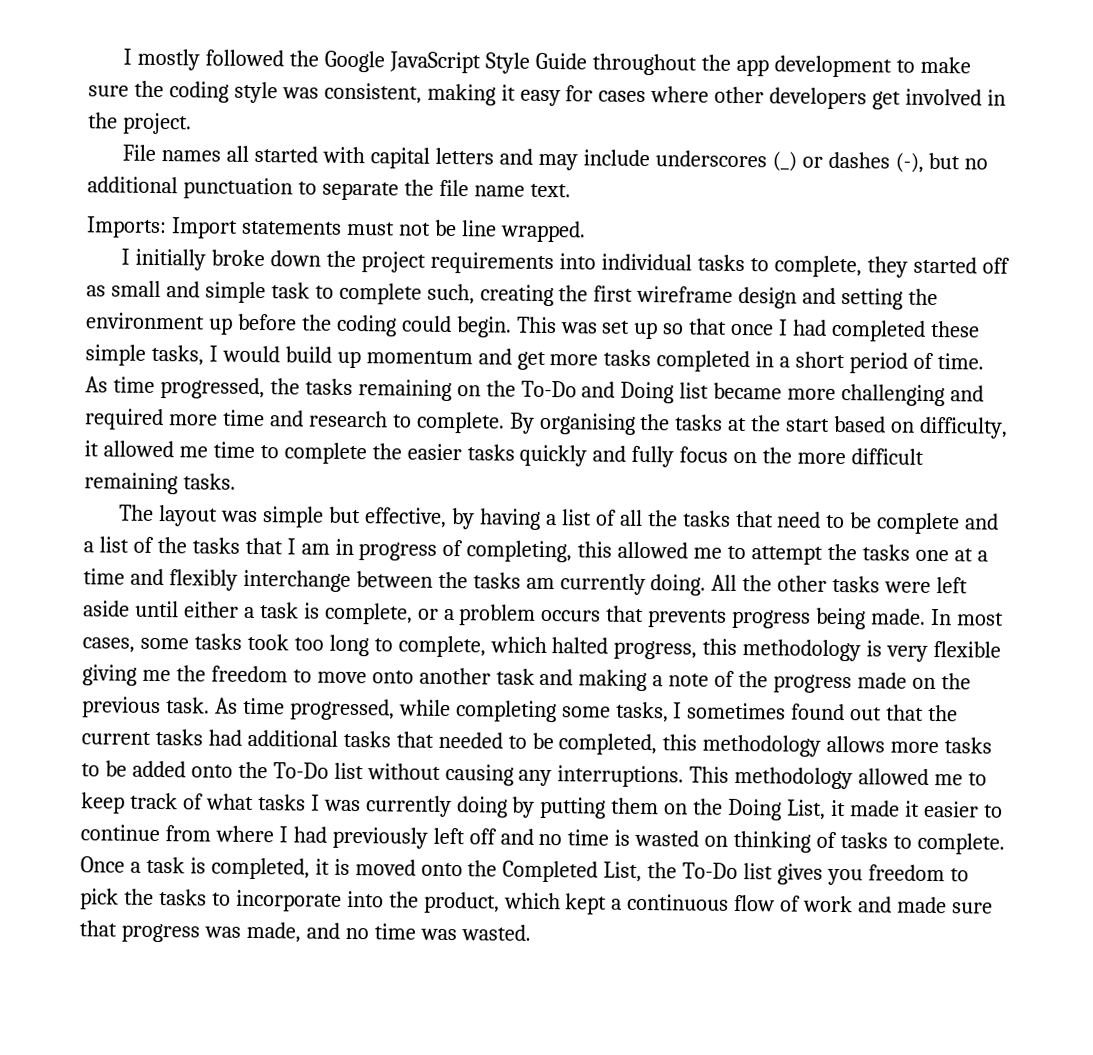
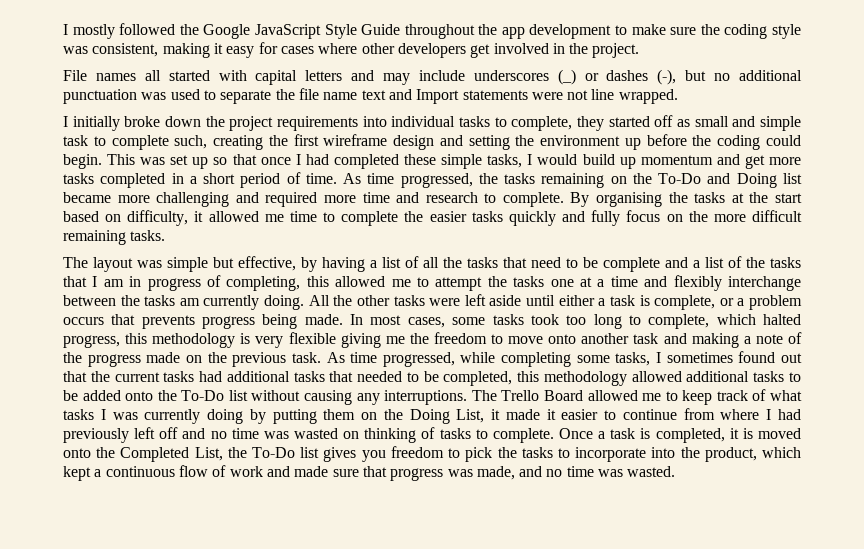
(293, 188) none -> [141,89,200,100] was used
[529,183,571,198] [86,216,457,239] text. // Imports: Import statements must not be -> [361,89,589,104] text and Import statements were not
[826,735,940,754] allows more -> [631,371,750,382] allowed additional
[689,766,854,790] This methodology -> [471,390,583,401] The Trello Board
[614,829,631,846] is -> [263,431,289,439] was

